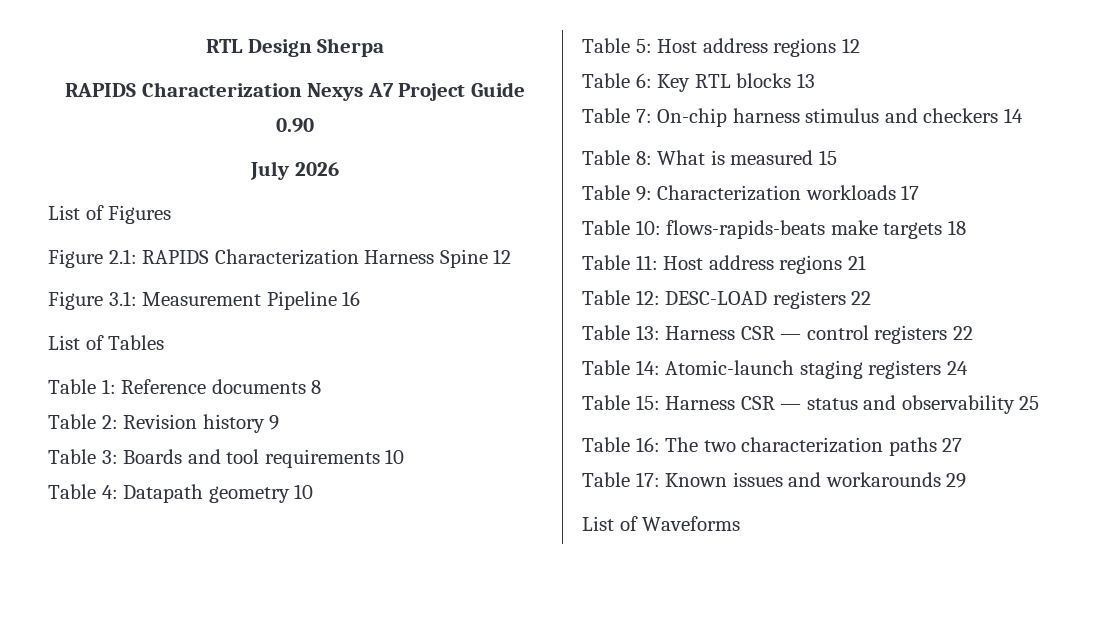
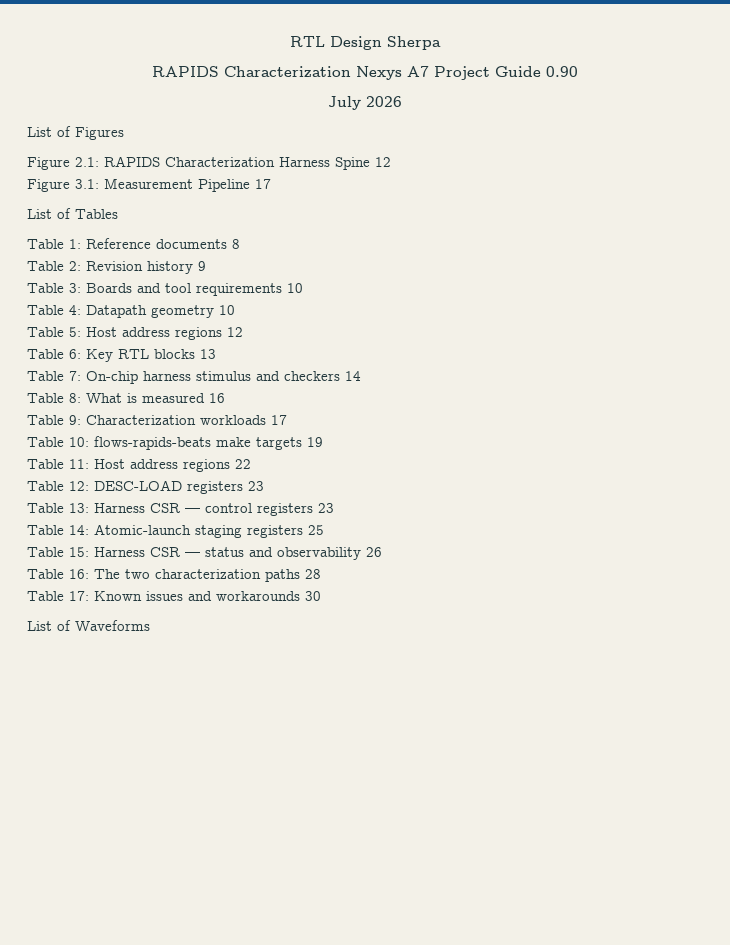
[342,291,361,306] 16 -> [255,179,271,189] 17
[818,150,837,165] 15 -> [209,393,225,403] 16
[947,220,966,235] 18 -> [307,437,323,447] 19
[847,255,866,270] 21 -> [235,459,251,469] 22
[851,291,872,305] 22 -> [248,481,264,491] 23
[952,326,973,340] 22 -> [318,503,334,513] 23
[946,361,968,375] 24 -> [308,525,324,535] 25
[1019,396,1040,410] 25 -> [366,547,382,557] 26
[942,438,963,452] 27 -> [305,569,321,579] 28
[946,473,967,488] 29 -> [305,591,321,601] 30

